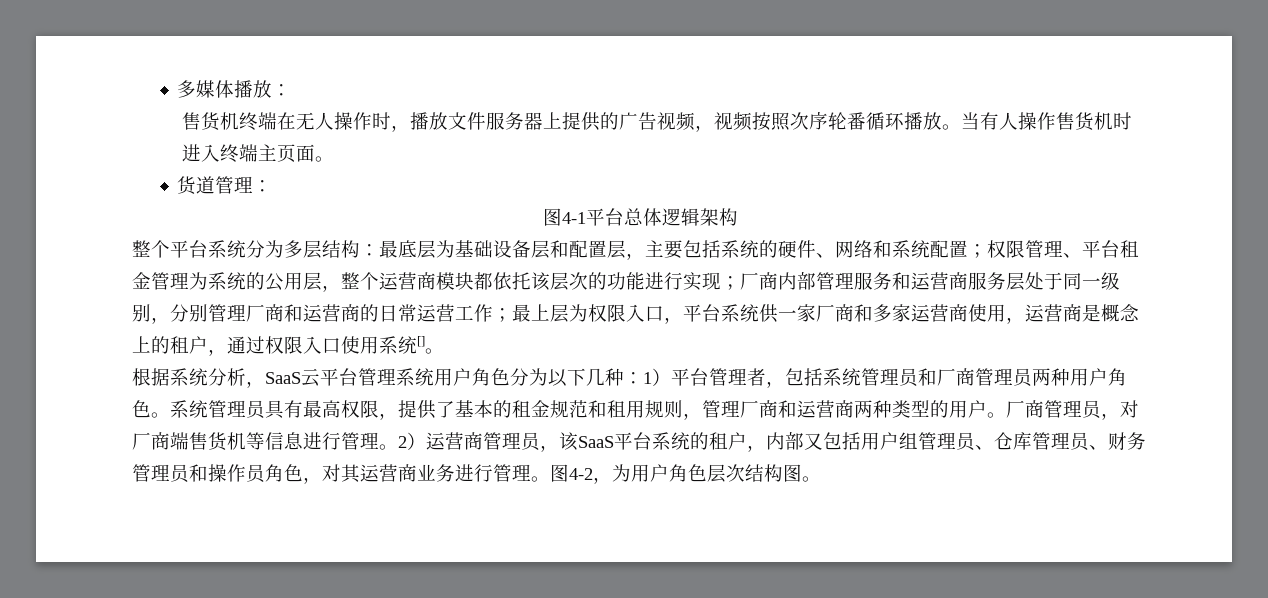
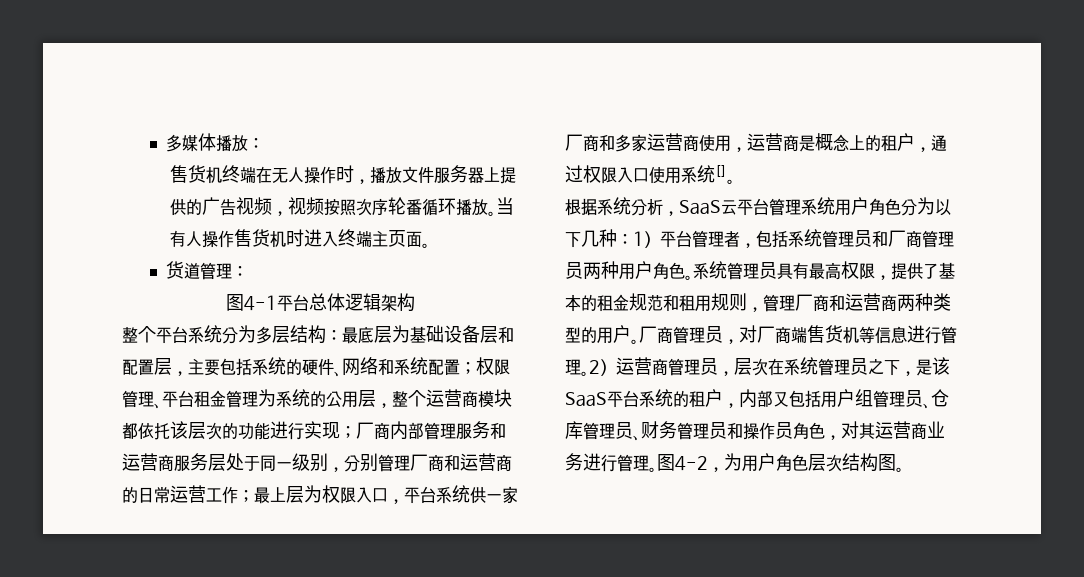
(559, 448) none -> [734,357,932,376] 层次在系统管理员之下，是

